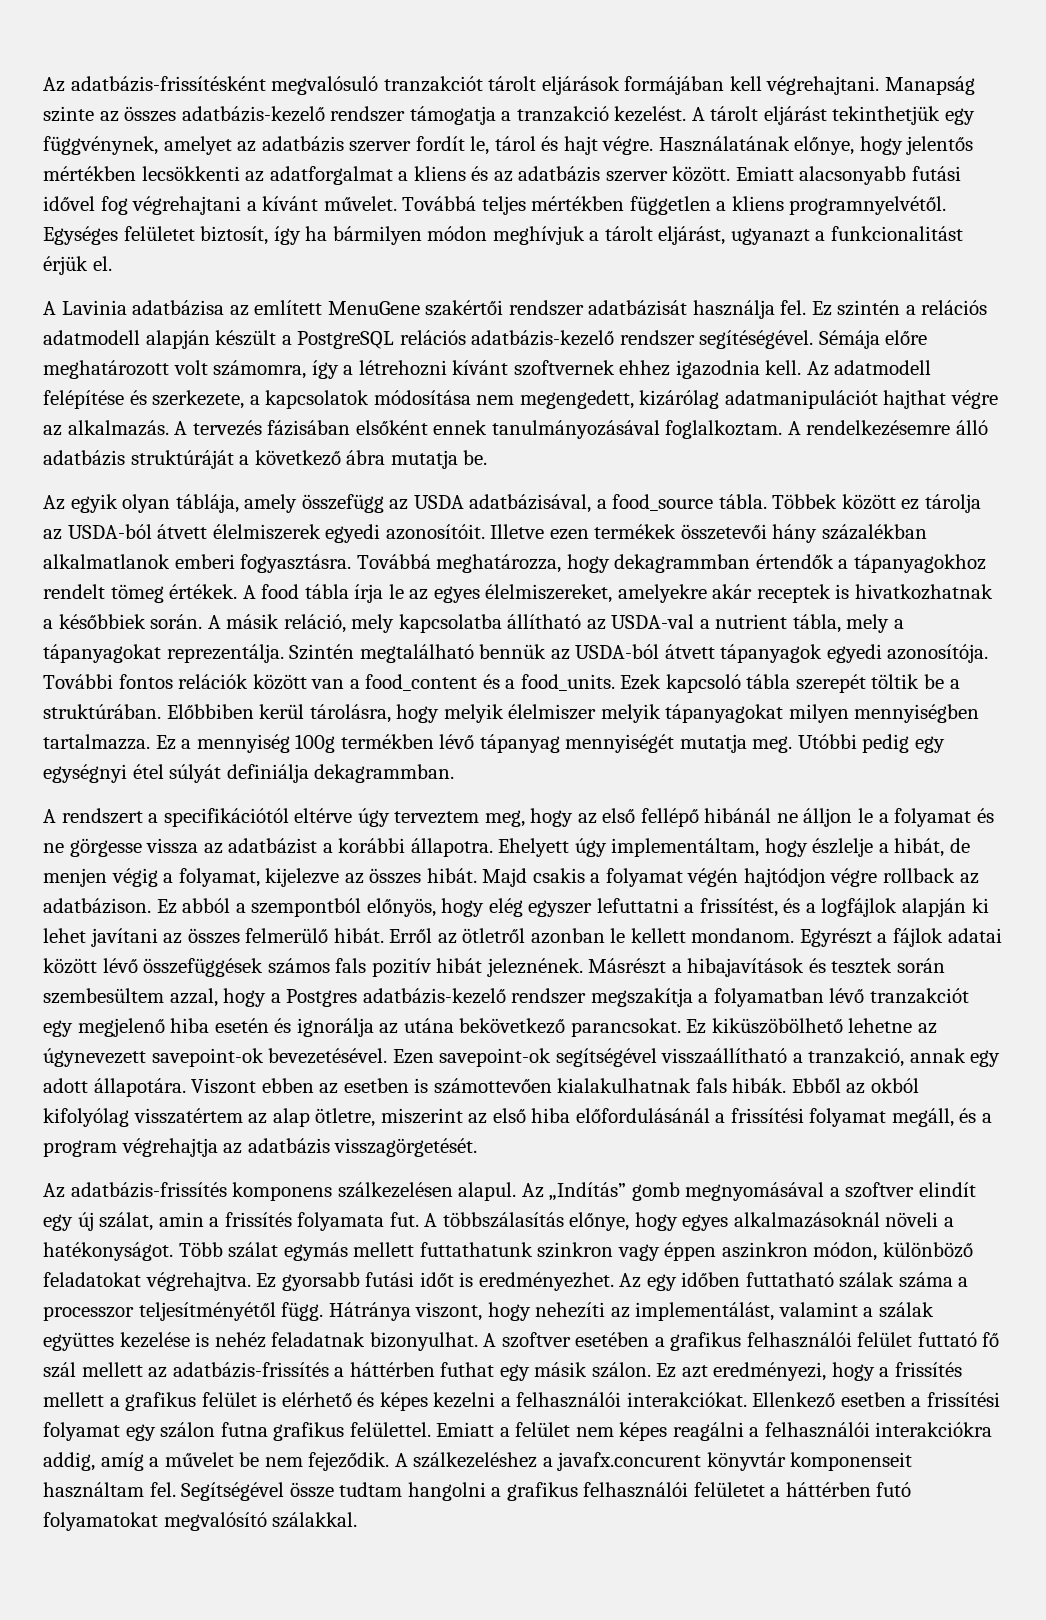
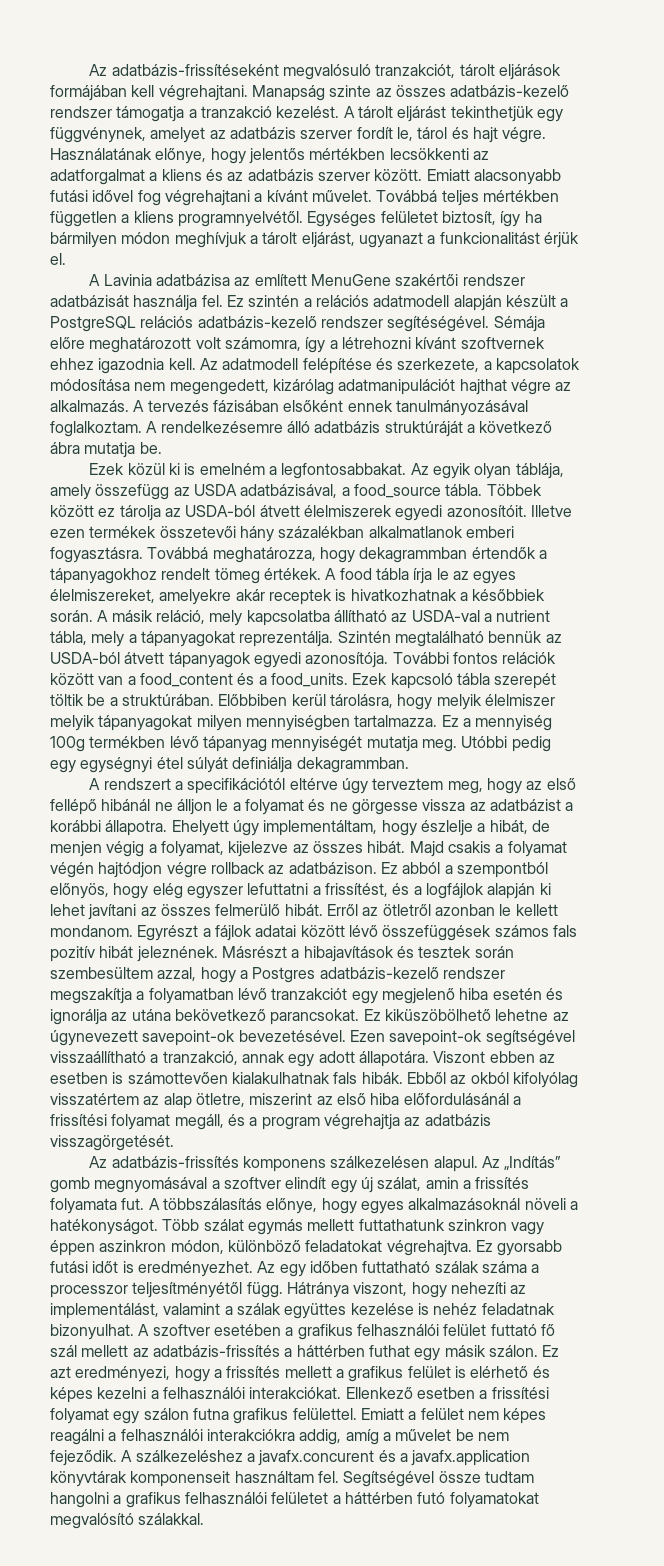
[43,76,483,95] Az adatbázis-frissítésként megvalósuló tranzakciót -> [89,64,456,80] Az adatbázis-frissítéseként megvalósuló tranzakciót,
(488, 457) none -> [89,463,407,479] Ezek közül ki is emelném a legfontosabbakat.
[706,1452,786,1471] könyvtár -> [378,1450,531,1466] [50,1471,127,1487] és a javafx.application könyvtárak

